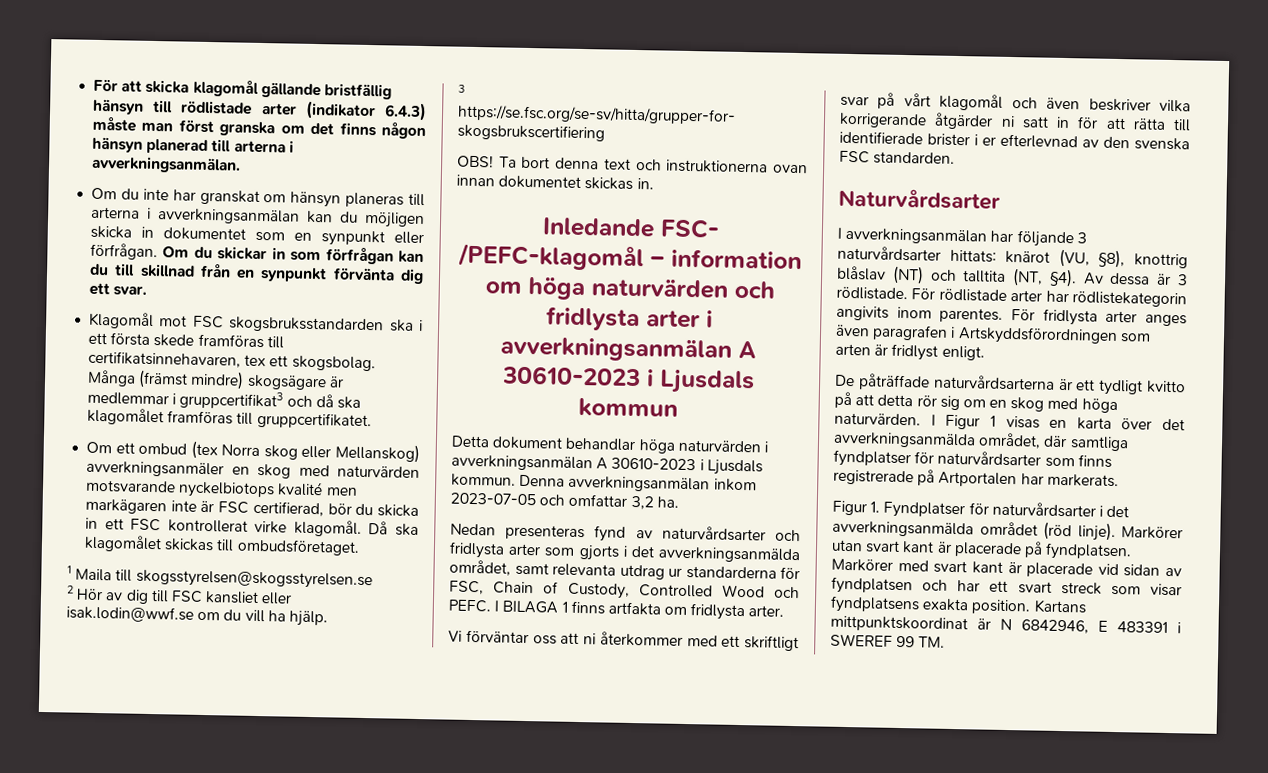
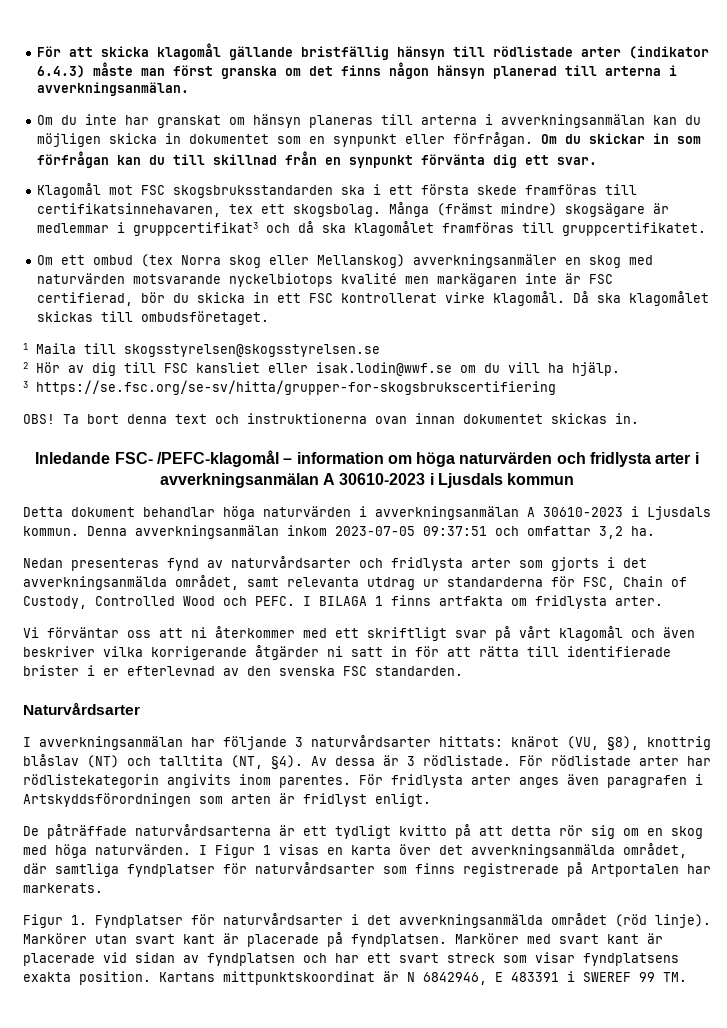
(536, 499) none -> [423,526,487,536] 09:37:51

